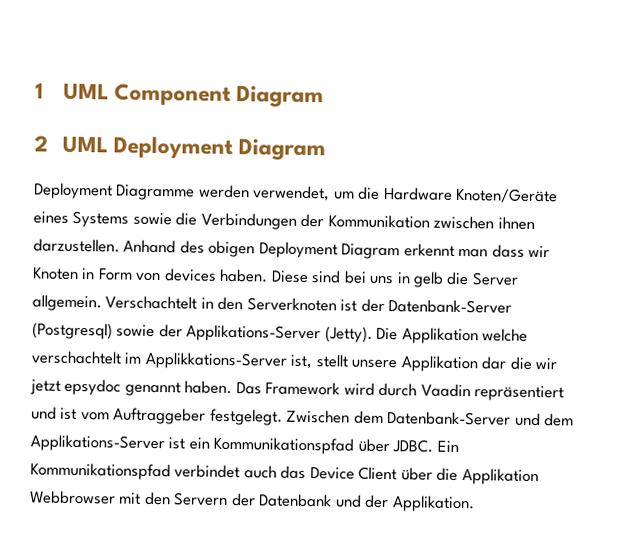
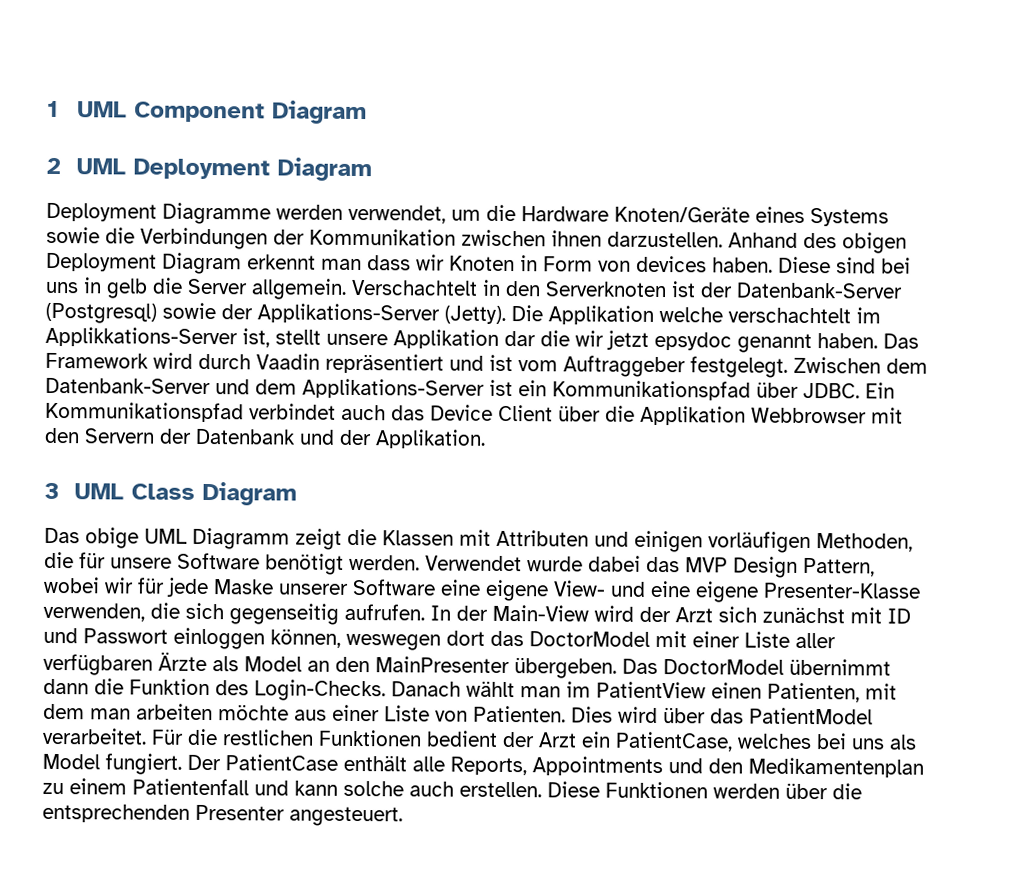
(475, 504) none -> [44,481,297,506] [44,527,913,554] [44,551,875,578] [43,576,921,603] [43,602,911,625] [43,627,836,651] [43,651,891,679] [43,678,897,703] [43,703,873,725] [42,727,917,752] [42,753,924,778] [42,778,862,800] [42,803,403,827] // 3 UML Class Diagram // Das obige UML Diagramm zeigt die Klassen mit Attributen und einigen vorläufigen Methoden, die für unsere Software benötigt werden. Verwendet wurde dabei das MVP Design Pattern, wobei wir für jede Maske unserer Software eine eigene View- und eine eigene Presenter-Klasse verwenden, die sich gegenseitig aufrufen. In der Main-View wird der Arzt sich zunächst mit ID und Passwort einloggen können, weswegen dort das DoctorModel mit einer Liste aller verfügbaren Ärzte als Model an den MainPresenter übergeben. Das DoctorModel übernimmt dann die Funktion des Login-Checks. Danach wählt man im PatientView einen Patienten, mit dem man arbeiten möchte aus einer Liste von Patienten. Dies wird über das PatientModel verarbeitet. Für die restlichen Funktionen bedient der Arzt ein PatientCase, welches bei uns als Model fungiert. Der PatientCase enthält alle Reports, Appointments und den Medikamentenplan zu einem Patientenfall und kann solche auch erstellen. Diese Funktionen werden über die entsprechenden Presenter angesteuert.

